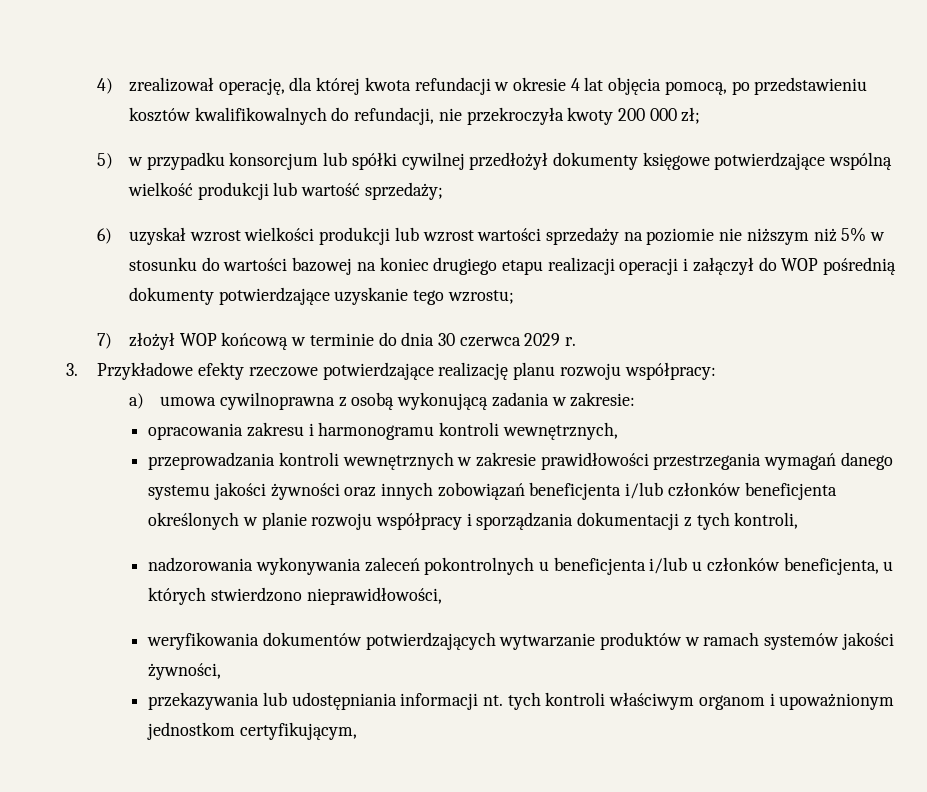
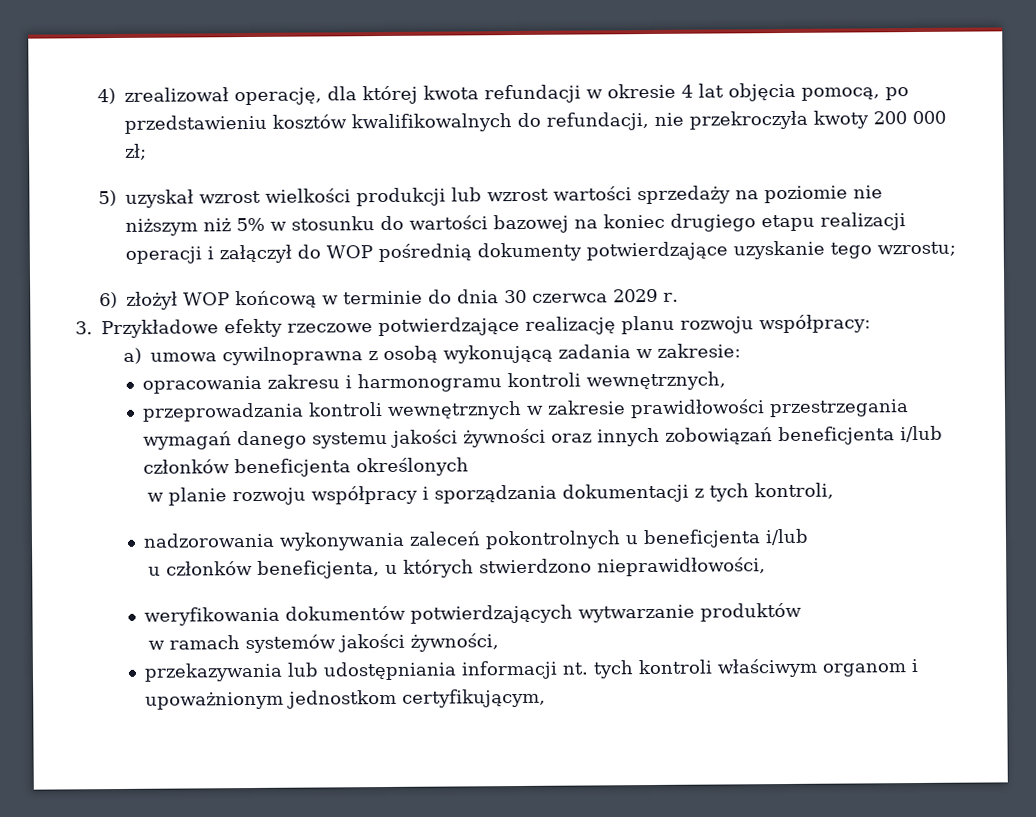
[127,152,893,170] [127,182,443,200] [97,228,113,244] w przypadku konsorcjum lub spółki cywilnej przedłożył dokumenty księgowe potwierdzające wspólną wielkość produkcji lub wartość sprzedaży; // 6) -> (117, 198) none
[97,333,113,349] 7) -> [98,292,118,309] 6)
(240, 521) none -> (470, 467) //
(688, 565) none -> (810, 537) //
(683, 641) none -> (803, 612) //

